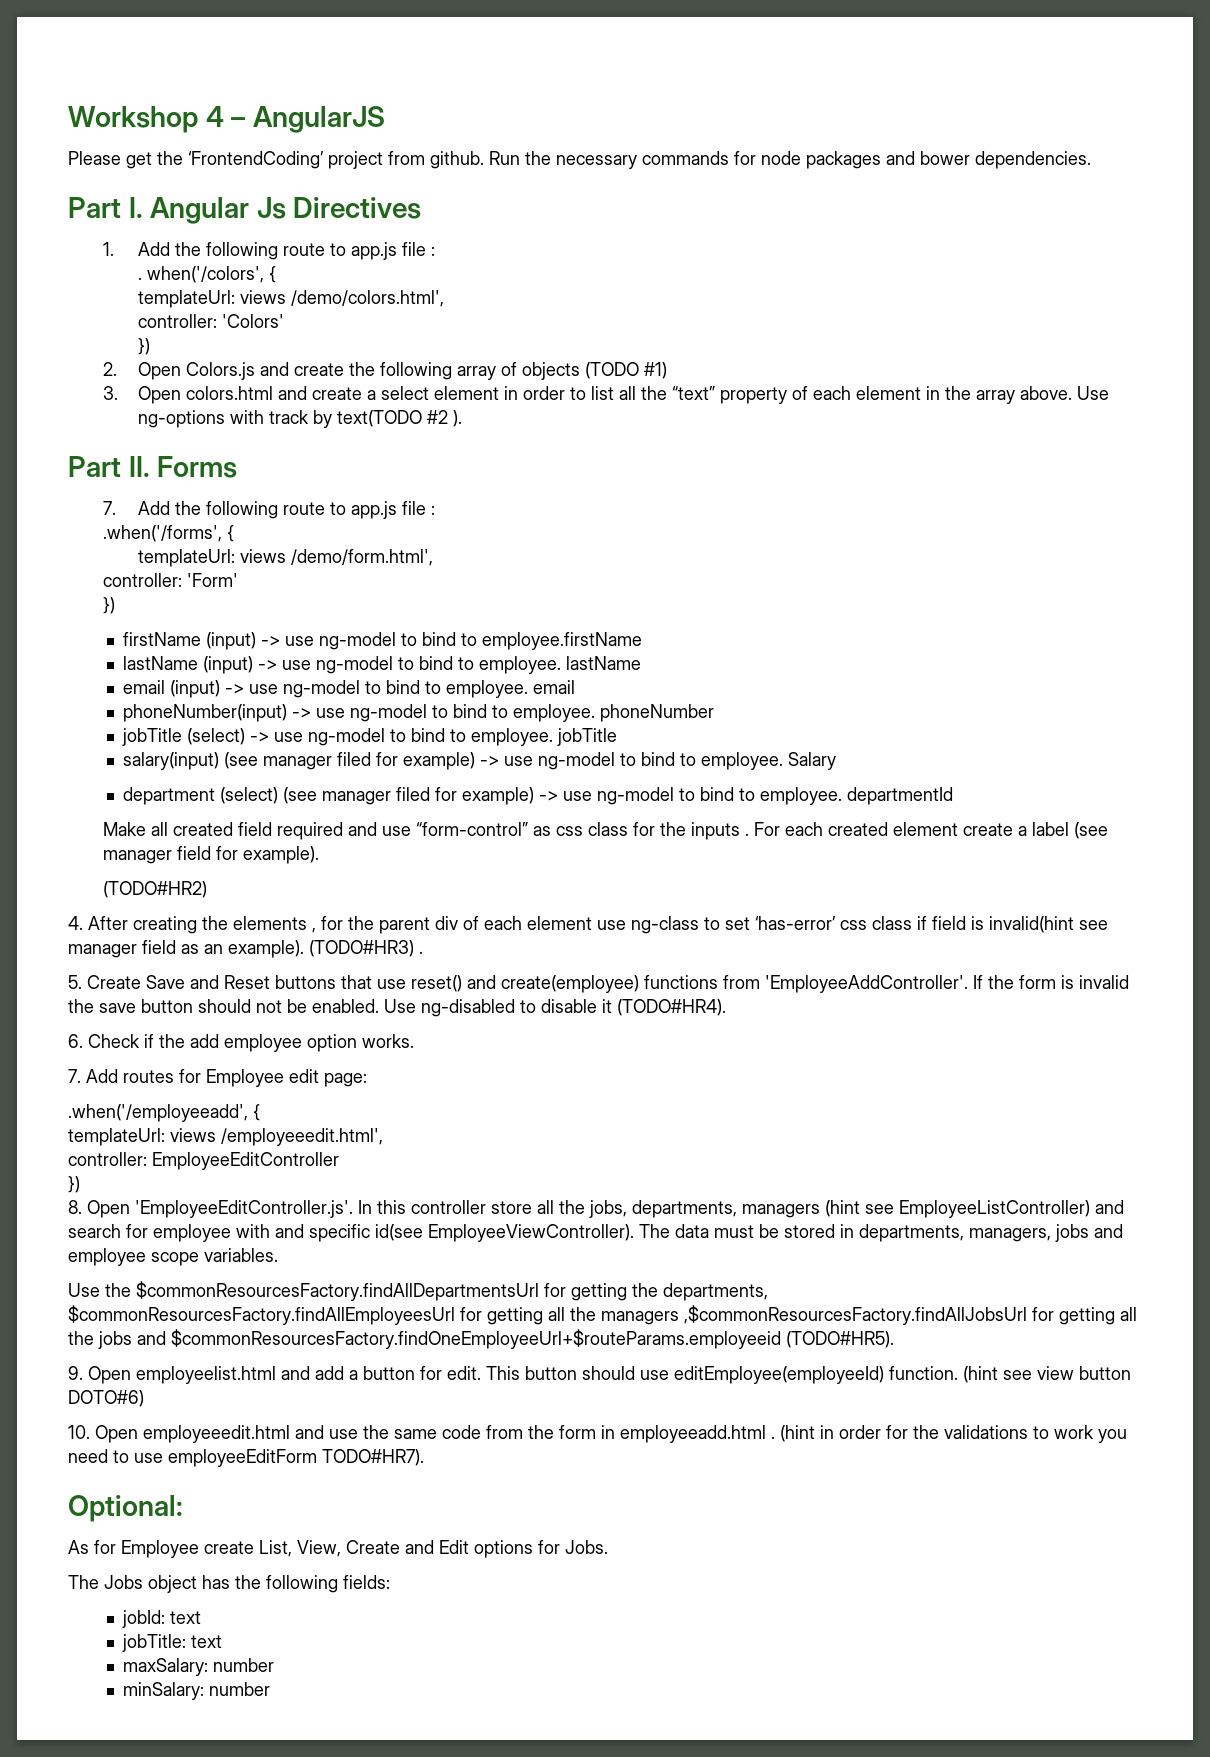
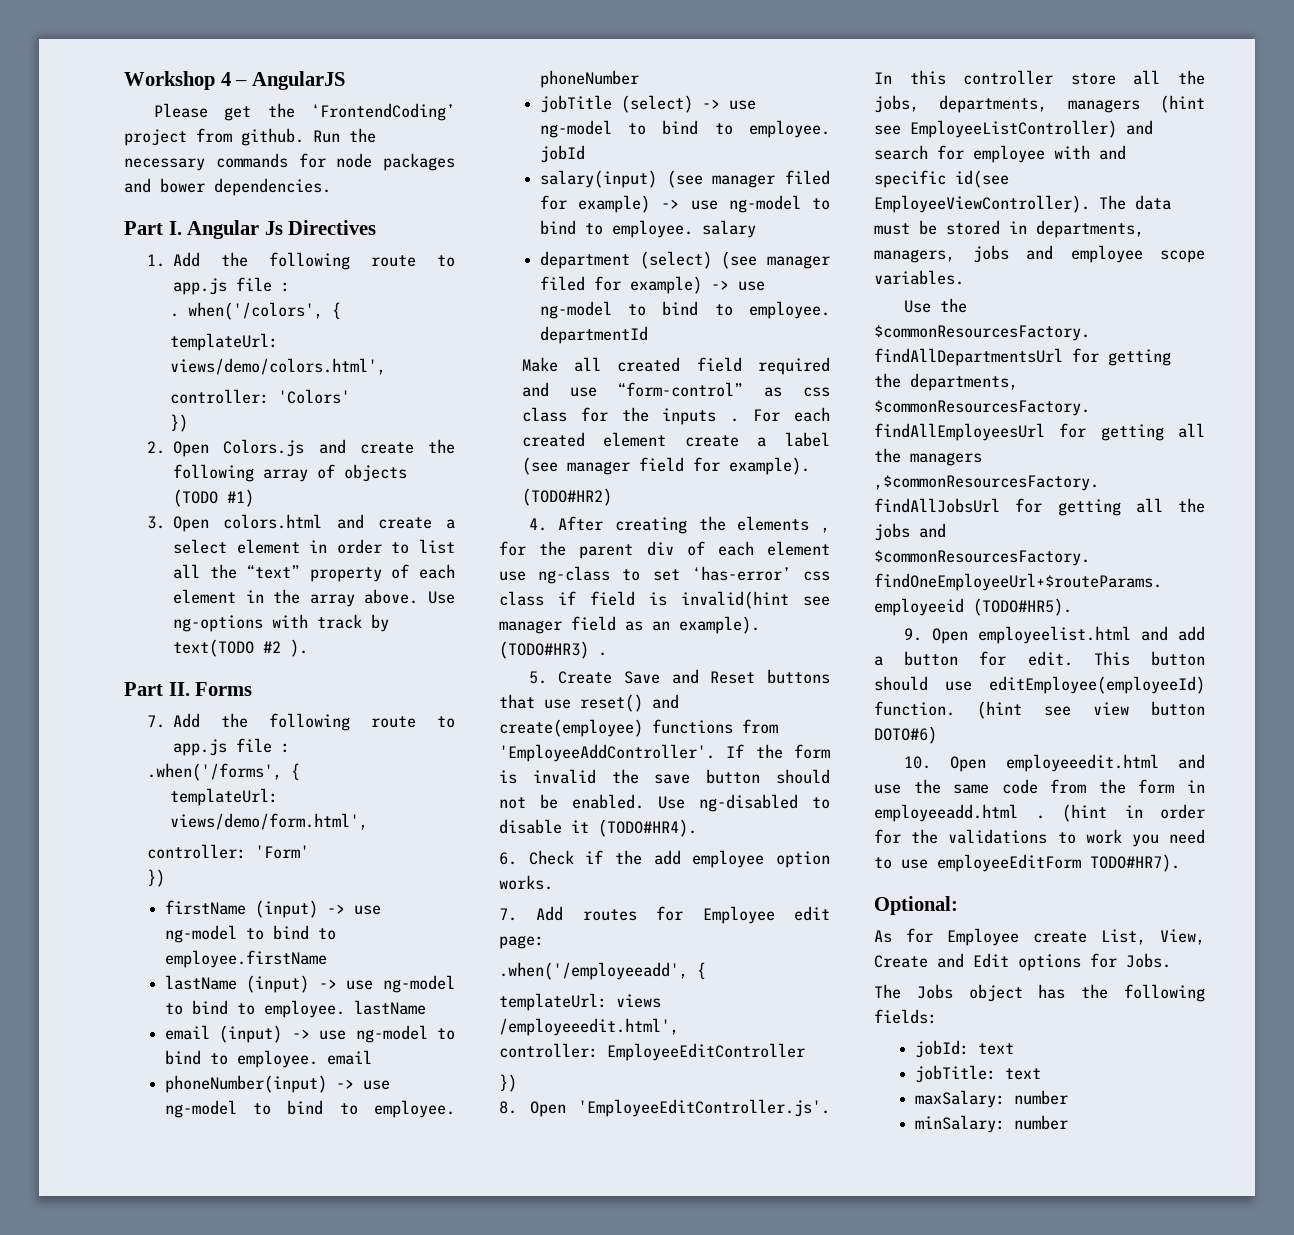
[240,290,445,307] views /demo/colors.html', -> [169,358,386,375] views/demo/colors.html',
[240,549,434,566] views /demo/form.html', -> [169,813,368,830] views/demo/form.html',
[556,728,617,746] jobTitle -> [539,145,585,163] jobId
[787,752,836,770] Salary -> [701,220,756,238] salary

